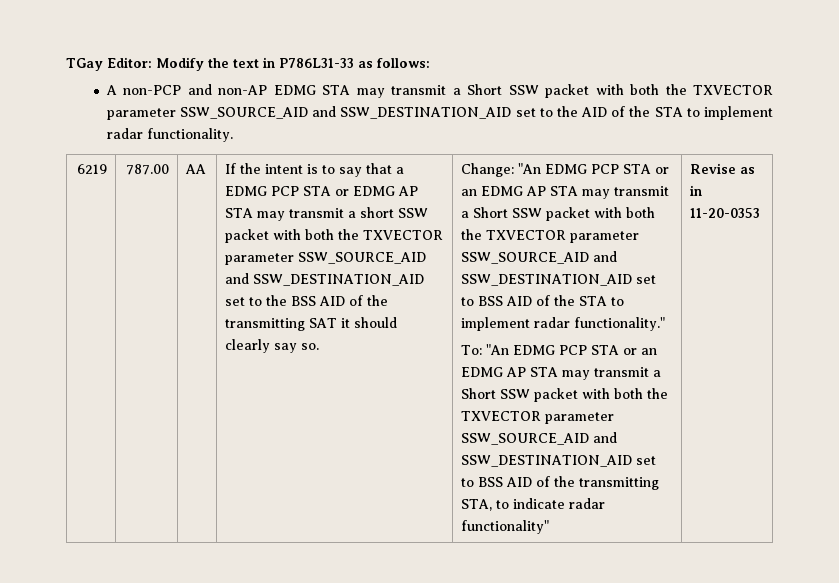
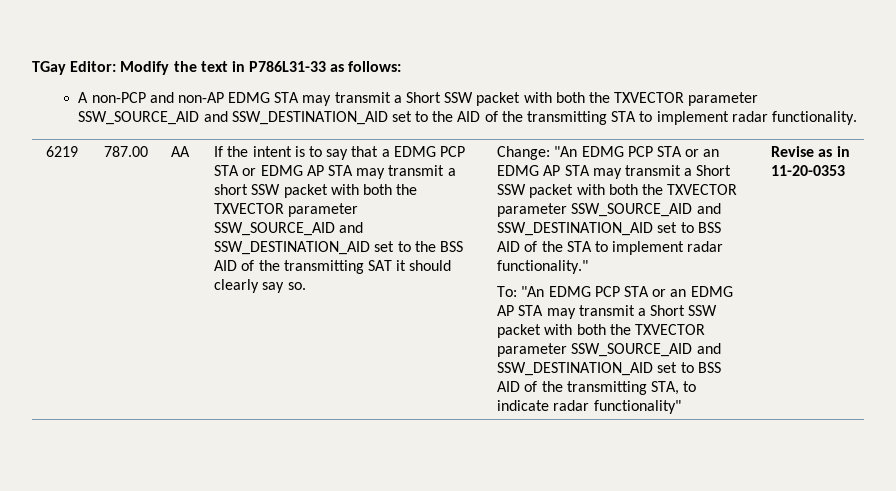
(651, 111) none -> [526,111,607,125] transmitting

